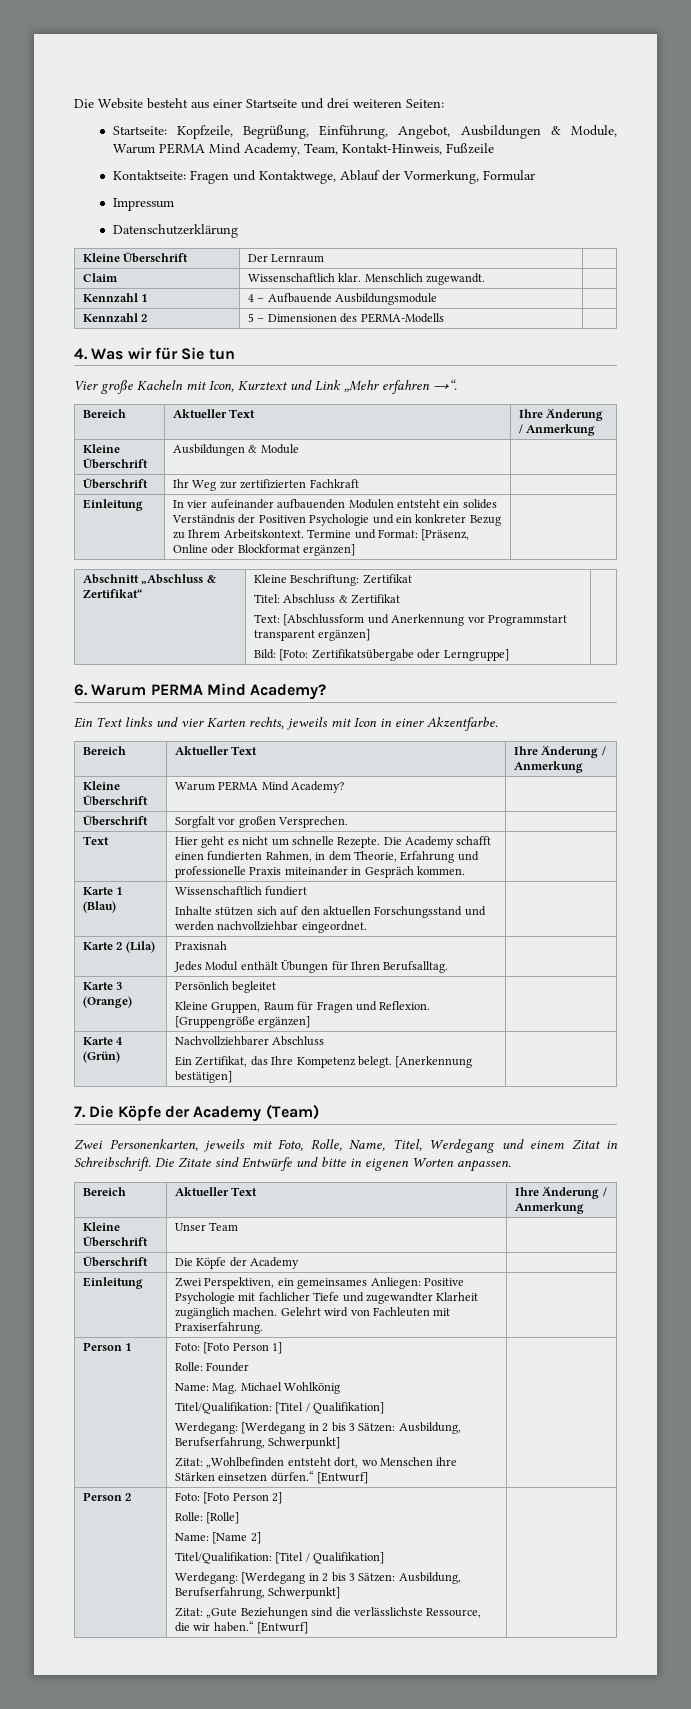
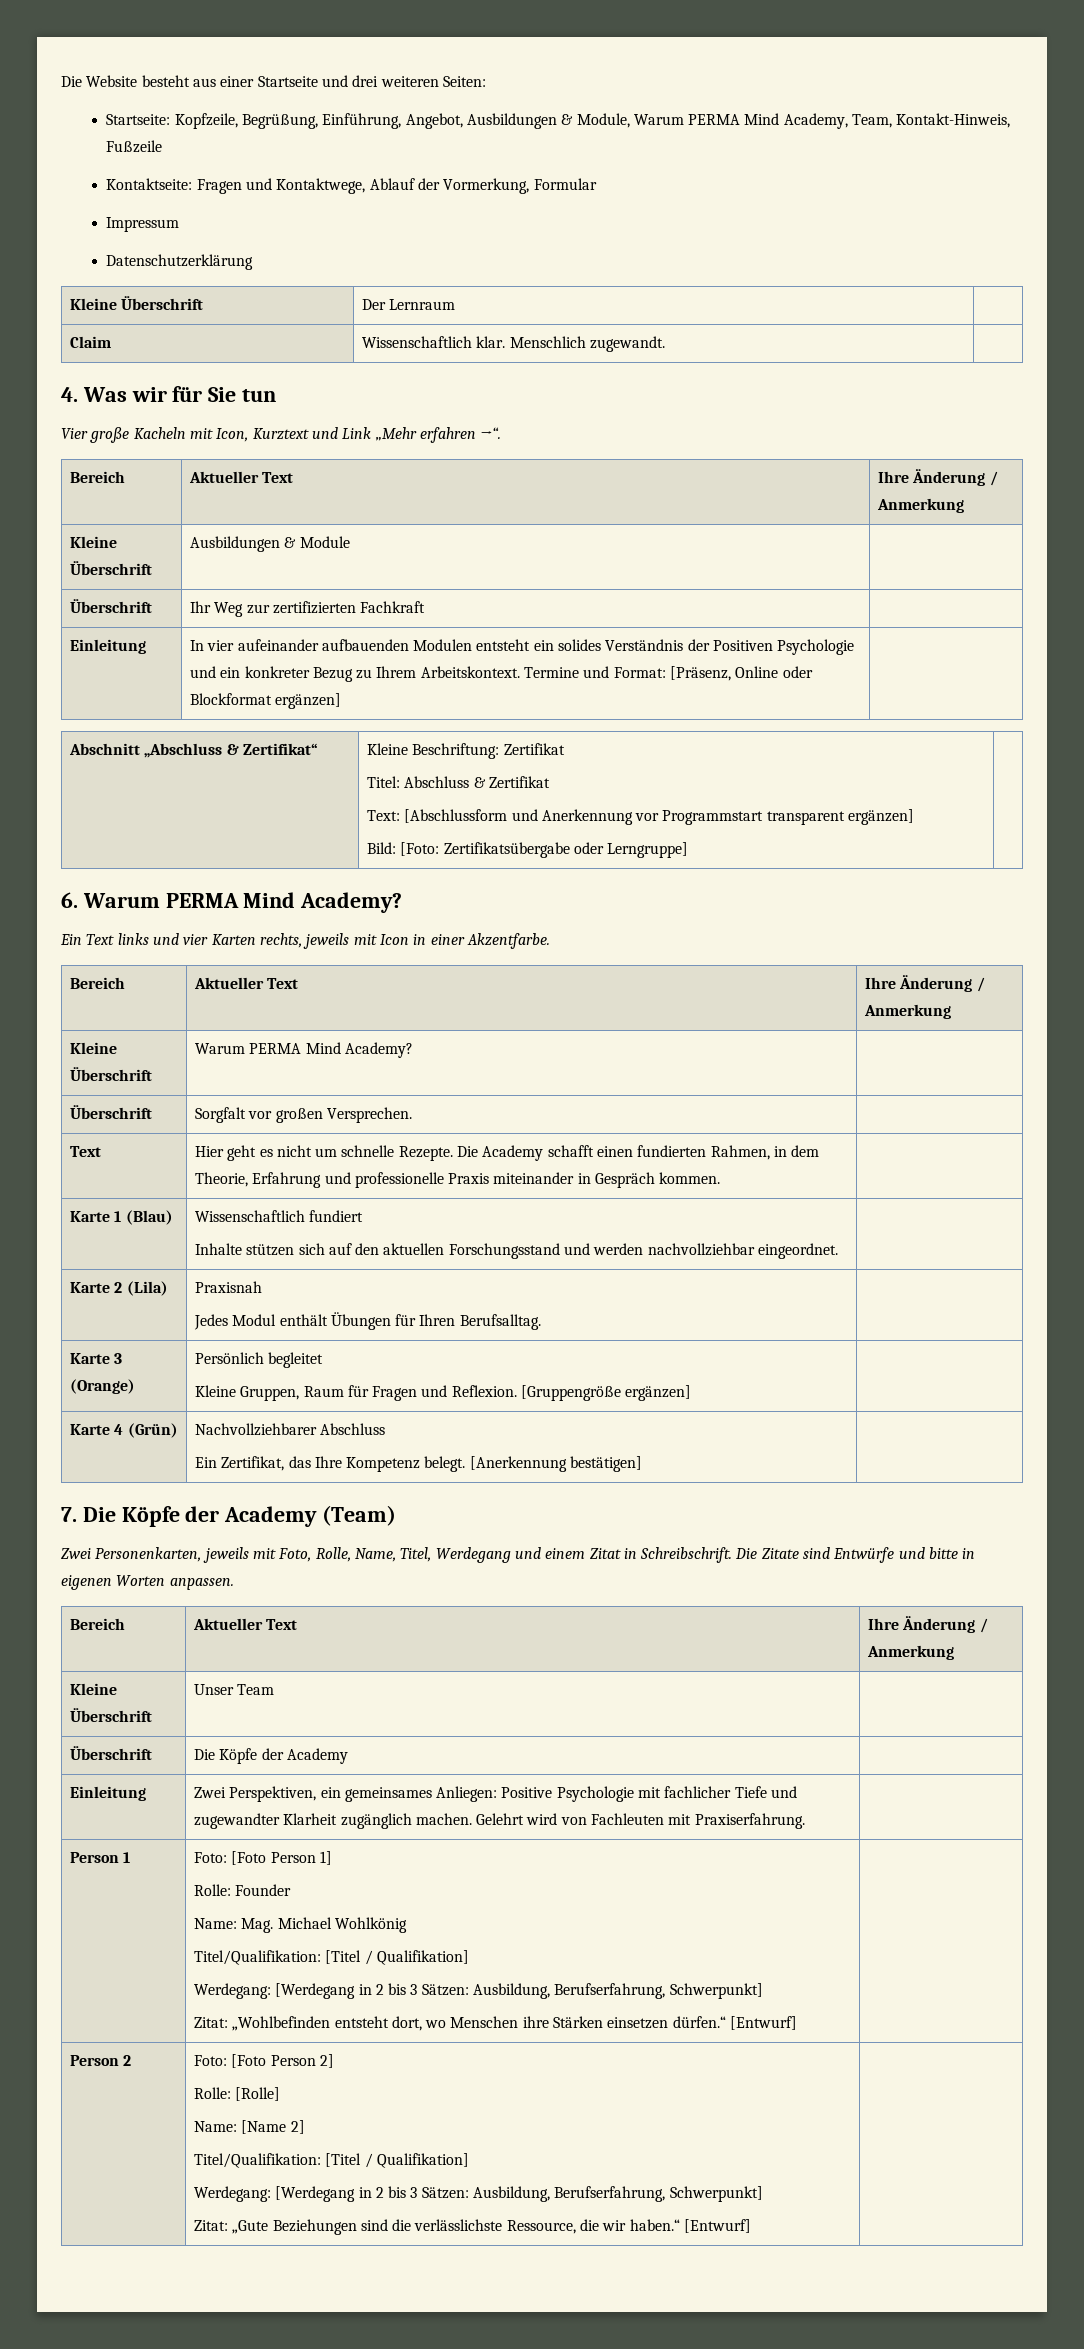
[83,293,148,303] [248,293,438,305] [83,313,148,323] [248,313,444,323] // Kennzahl 1 | 4 – Aufbauende Ausbildungsmodule | // Kennzahl 2 | 5 – Dimensionen des PERMA-Modells | -> (665, 344) none

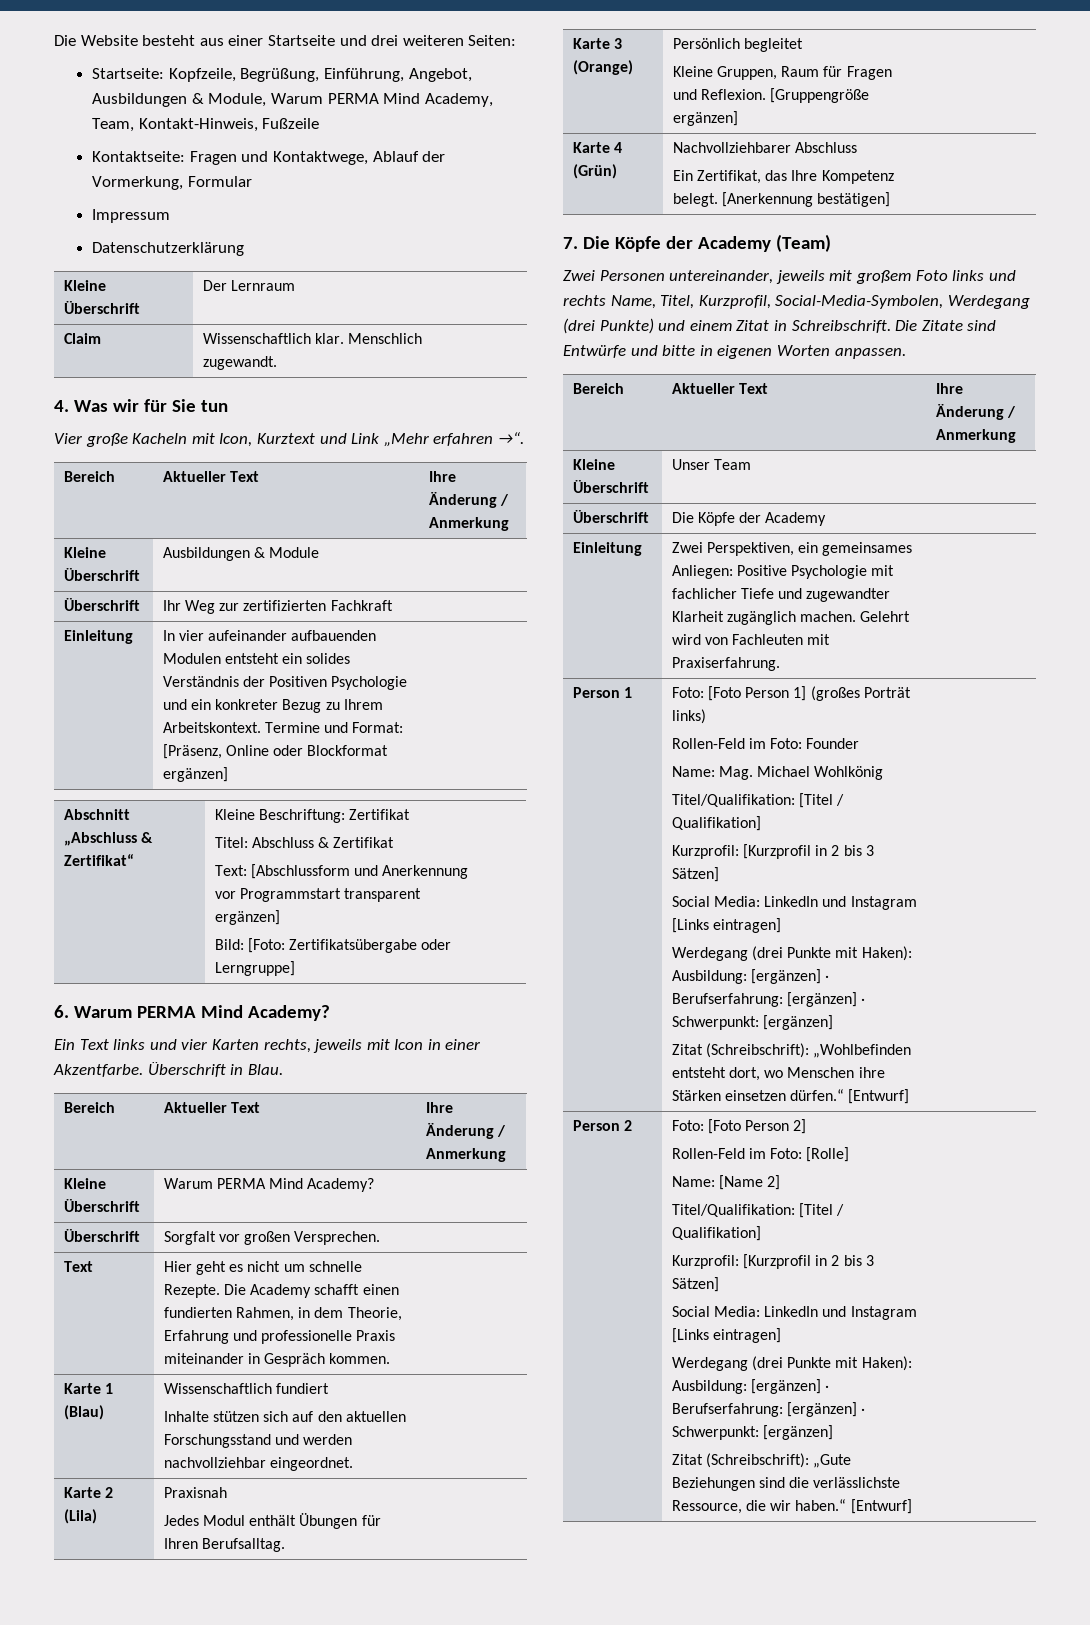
(550, 941) none -> [147,1062,283,1077] Überschrift in Blau.
[95,1547,511,1563] Personenkarten, jeweils mit Foto, Rolle, Name, Titel, Werdegang -> [599,270,1016,284] [563,295,1030,309] [563,318,654,334] Personen untereinander, jeweils mit großem Foto links und rechts Name, Titel, Kurzprofil, Social-Media-Symbolen, Werdegang (drei Punkte)
[193,1884,231,1896] // Rolle: -> [810,686,911,701] [671,709,706,724] [671,738,803,749] (großes Porträt links) // Rollen-Feld im Foto:
[193,1983,763,1999] [193,2017,228,2028] Werdegang: [Werdegang in 2 bis 3 Sätzen: Ausbildung, Berufserfahrung, Schwerpunkt] // Zitat: -> [671,844,874,859] [671,867,719,882] [671,896,917,910] [671,918,782,933] [671,946,912,961] [671,969,830,984] [671,992,866,1007] [671,1015,834,1030] [671,1043,810,1058] Kurzprofil: [Kurzprofil in 2 bis 3 Sätzen] // Social Media: LinkedIn und Instagram [Links eintragen] // Werdegang (drei Punkte mit Haken): Ausbildung: [ergänzen] · Berufserfahrung: [ergänzen] · Schwerpunkt: [ergänzen] // Zitat (Schreibschrift):
[193,2087,231,2099] Rolle: -> [671,1148,803,1159] Rollen-Feld im Foto:
[193,2186,763,2202] [193,2220,228,2231] Werdegang: [Werdegang in 2 bis 3 Sätzen: Ausbildung, Berufserfahrung, Schwerpunkt] // Zitat: -> [671,1254,874,1269] [671,1277,719,1292] [671,1306,917,1320] [671,1328,782,1343] [671,1356,912,1371] [671,1379,830,1394] [671,1402,866,1417] [671,1425,834,1440] [671,1453,810,1468] Kurzprofil: [Kurzprofil in 2 bis 3 Sätzen] // Social Media: LinkedIn und Instagram [Links eintragen] // Werdegang (drei Punkte mit Haken): Ausbildung: [ergänzen] · Berufserfahrung: [ergänzen] · Schwerpunkt: [ergänzen] // Zitat (Schreibschrift):

